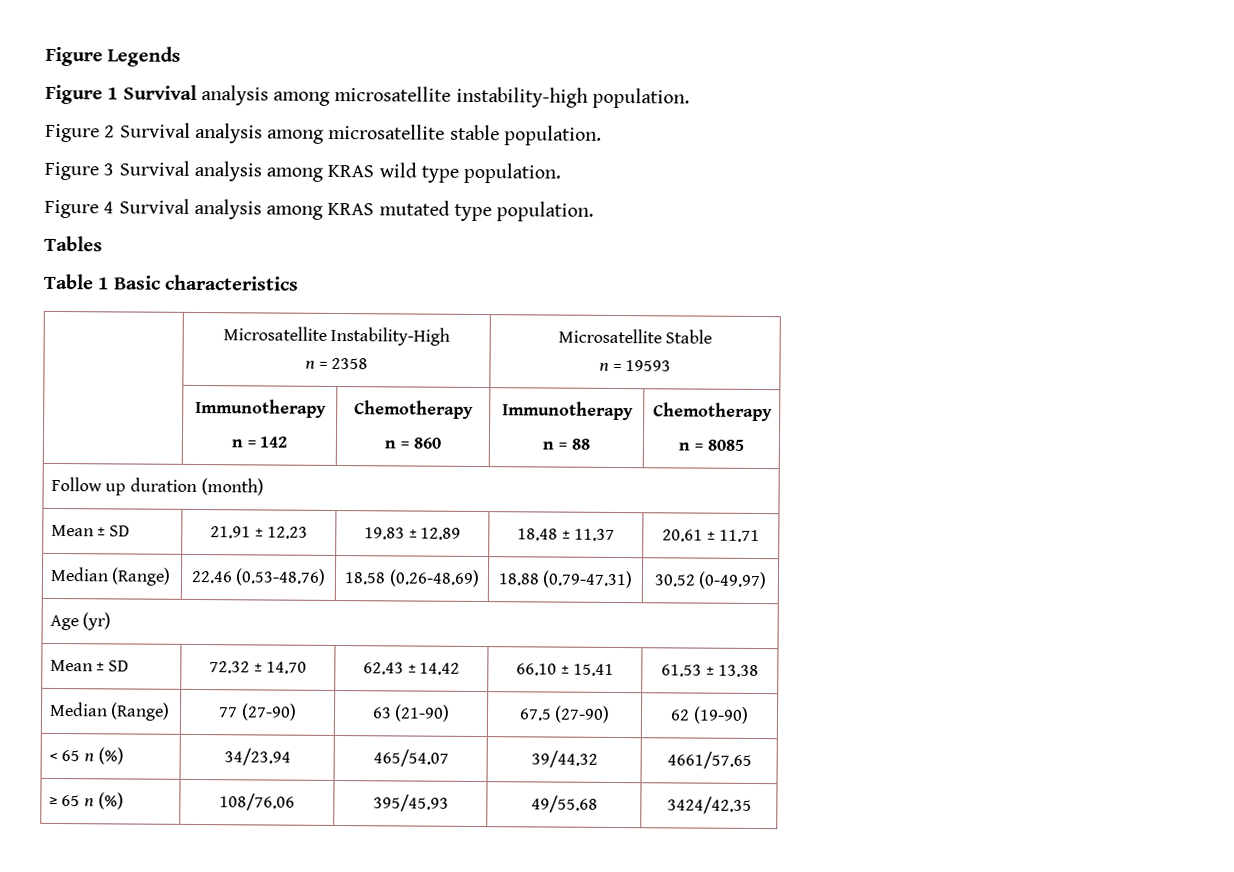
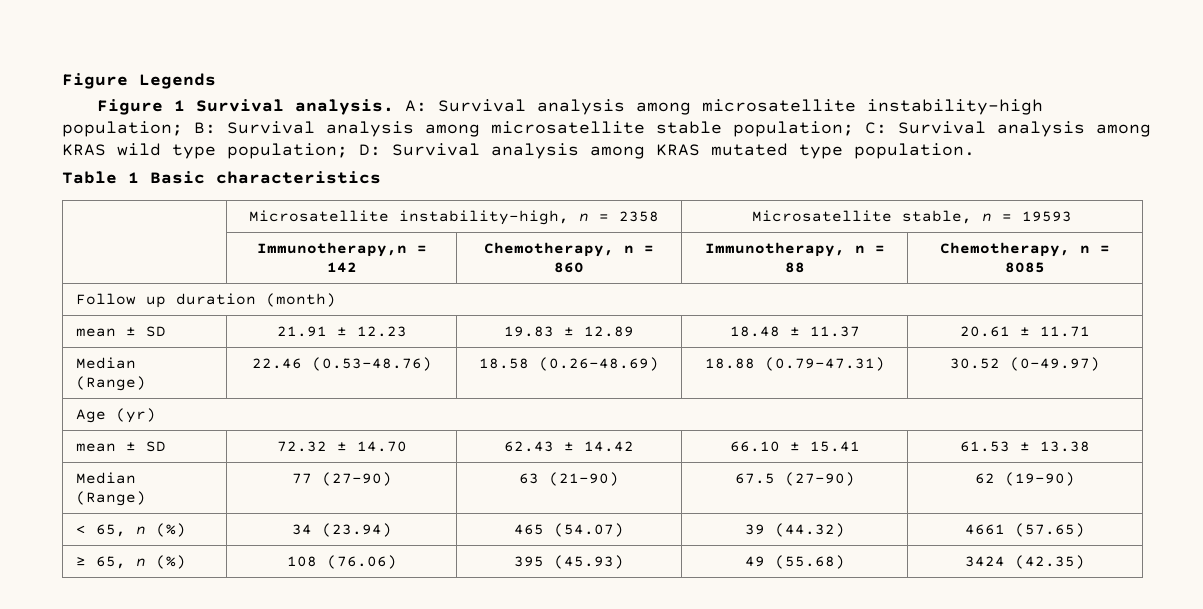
(197, 92) none -> [294,99,526,115] analysis. A: Survival
[591,87,690,109] [45,123,116,143] population. // Figure 2 -> [62,121,216,137] population; B:
[503,125,602,146] [44,161,115,181] population. // Figure 3 -> [733,121,887,137] population; C:
[463,162,562,184] [44,199,115,219] population. // Figure 4 -> [227,143,381,159] population; D:
[44,235,103,252] // Tables -> (975, 151) none
[330,326,451,346] Instability-High // -> [399,210,569,225] instability-high,
[665,329,713,344] Stable // -> [902,210,972,224] stable,
[194,398,327,418] [230,439,243,448] Immunotherapy // n -> [256,242,407,257] Immunotherapy,n
[354,400,474,419] Chemotherapy // -> [484,242,614,257] Chemotherapy,
[501,401,634,421] Immunotherapy // -> [704,242,845,257] Immunotherapy,
[652,402,773,422] Chemotherapy // -> [940,242,1070,257] Chemotherapy,
[50,524,94,537] Mean -> [75,328,116,337] mean
[49,659,93,672] Mean -> [75,443,116,452] mean
[61,747,124,765] [223,748,291,766] [372,749,449,767] [530,750,598,768] [666,751,752,769] 65 n (%) | 34/23.94 | 465/54.07 | 39/44.32 | 4661/57.65 -> [95,523,186,537] [291,523,392,537] [514,523,624,537] [744,523,845,537] [965,523,1085,537] 65, n (%) | 34 (23.94) | 465 (54.07) | 39 (44.32) | 4661 (57.65)
[61,792,124,810] [219,793,295,811] [372,794,449,812] [530,795,598,813] [666,796,752,814] 65 n (%) | 108/76.06 | 395/45.93 | 49/55.68 | 3424/42.35 -> [95,555,186,569] [286,555,397,569] [514,555,624,569] [744,555,845,569] [965,555,1085,569] 65, n (%) | 108 (76.06) | 395 (45.93) | 49 (55.68) | 3424 (42.35)

